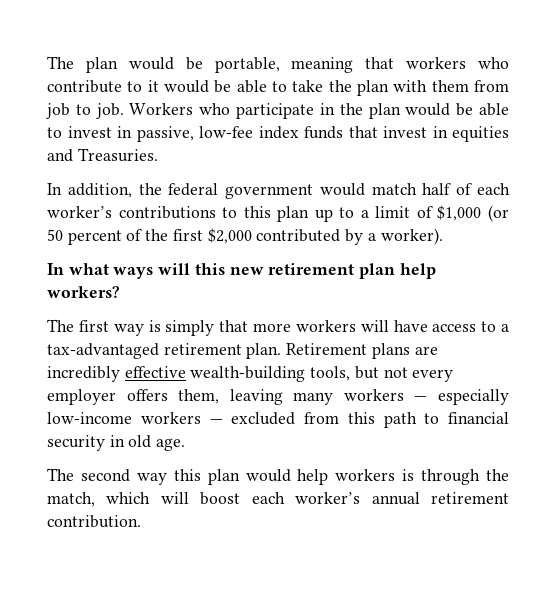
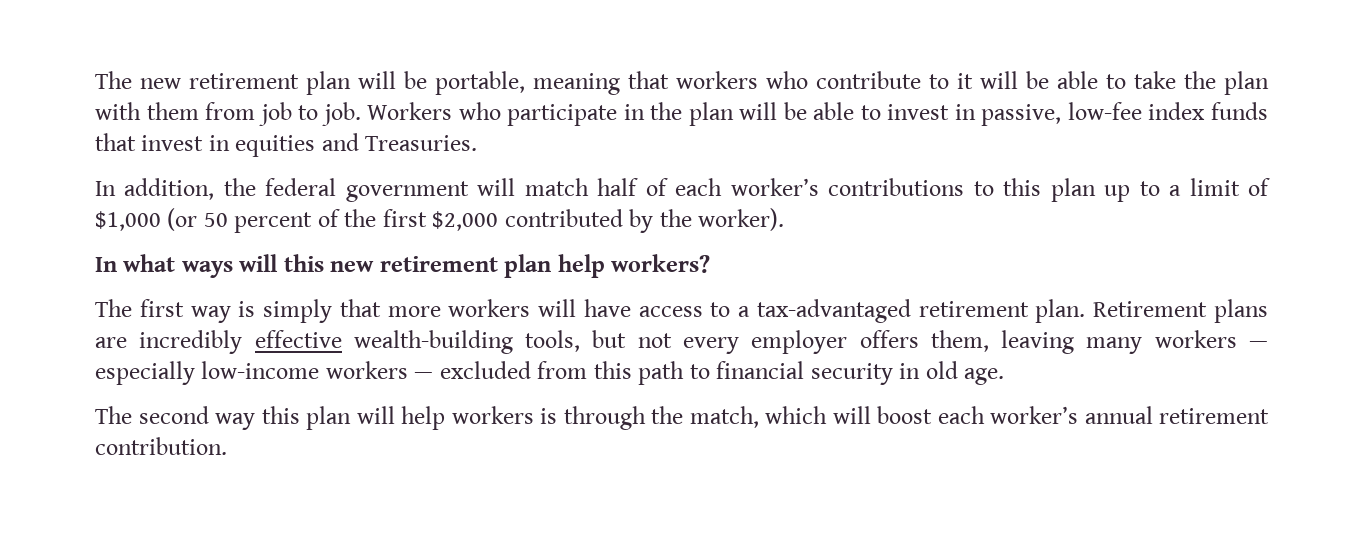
[47,56,174,73] The plan would -> [95,71,396,95] The new retirement plan will
[164,80,209,93] would -> [980,71,1018,89] will
[405,103,451,116] would -> [739,102,778,120] will
[319,183,365,196] would -> [477,178,516,196] will
[367,233,376,241] a -> [659,209,692,227] the
[245,469,291,482] would -> [356,406,395,424] will

